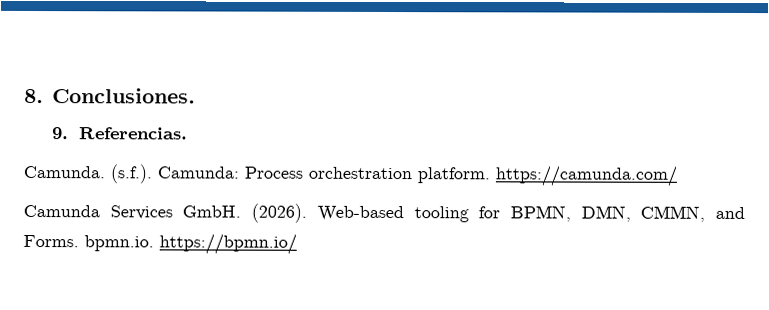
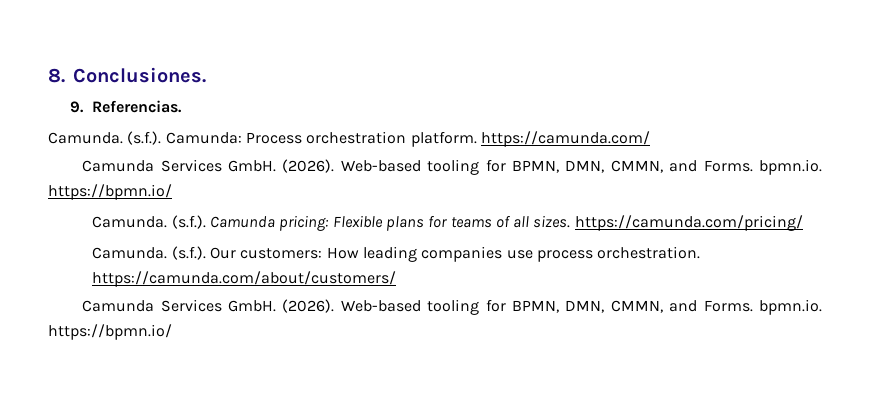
(297, 244) none -> [92,215,803,231] [92,246,701,262] [92,271,397,287] [82,299,822,315] [48,324,172,340] // Camunda. (s.f.). Camunda pricing: Flexible plans for teams of all sizes. https://camunda.com/pricing/ // Camunda. (s.f.). Our customers: How leading companies use process orchestration. https://camunda.com/about/customers/ // Camunda Services GmbH. (2026). Web-based tooling for BPMN, DMN, CMMN, and Forms. bpmn.io. https://bpmn.io/

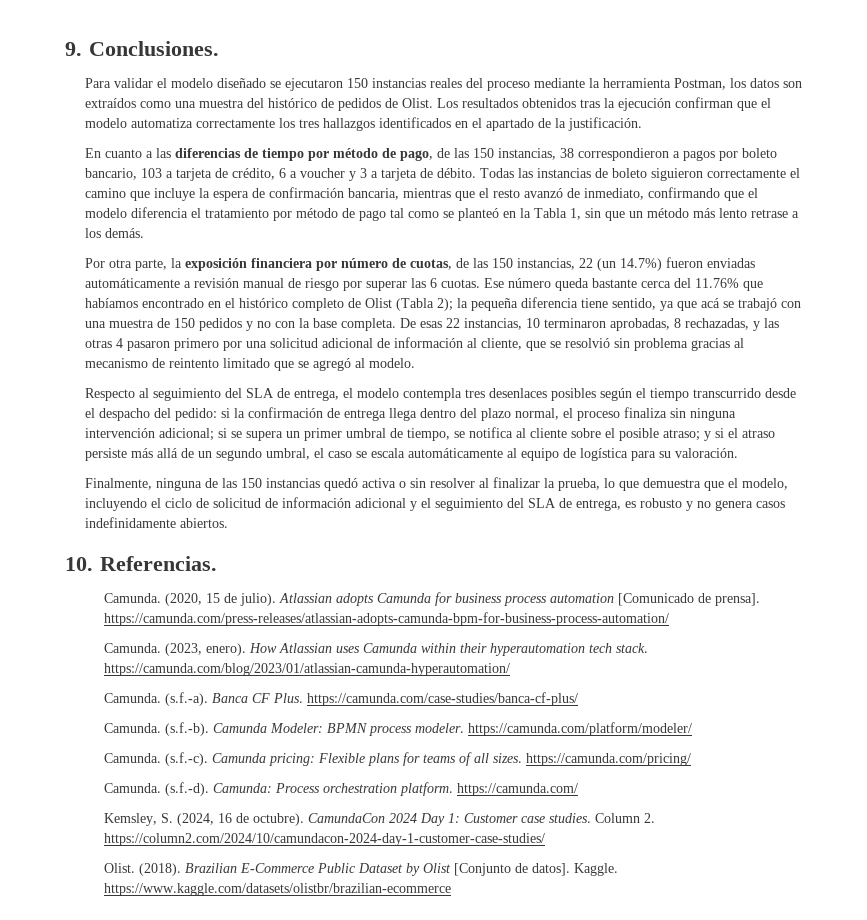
[48,68,65,83] 8. -> [65,42,82,56] 9.
[70,100,183,113] [48,131,650,147] [82,159,822,175] [48,184,172,200] [92,215,206,229] 9. Referencias. // Camunda. (s.f.). Camunda: Process orchestration platform. https://camunda.com/ // Camunda Services GmbH. (2026). Web-based tooling for BPMN, DMN, CMMN, and Forms. bpmn.io. https://bpmn.io/ // Camunda. (s.f.). -> [84,78,802,91] [84,97,771,111] [84,117,642,131] [84,148,777,161] [84,168,800,181] [84,187,758,201] [84,207,799,221] [84,228,144,238] [84,257,755,271] [84,278,763,291] [84,297,801,311] [84,318,779,331] [84,337,744,351] [84,358,415,371] [84,388,796,401] [84,407,736,421] [84,427,775,441] [84,448,738,461] [84,477,788,491] [84,497,785,511] [84,517,228,528] [65,556,217,571] [104,592,761,606] [104,612,670,626] [104,643,649,656] [104,663,511,676] [104,692,579,706] [104,722,693,736] [104,752,209,766] Para validar el modelo diseñado se ejecutaron 150 instancias reales del proceso mediante la herramienta Postman, los datos son extraídos como una muestra del histórico de pedidos de Olist. Los resultados obtenidos tras la ejecución confirman que el modelo automatiza correctamente los tres hallazgos identificados en el apartado de la justificación. // En cuanto a las diferencias de tiempo por método de pago, de las 150 instancias, 38 correspondieron a pagos por boleto bancario, 103 a tarjeta de crédito, 6 a voucher y 3 a tarjeta de débito. Todas las instancias de boleto siguieron correctamente el camino que incluye la espera de confirmación bancaria, mientras que el resto avanzó de inmediato, confirmando que el modelo diferencia el tratamiento por método de pago tal como se planteó en la Tabla 1, sin que un método más lento retrase a los demás. // Por otra parte, la exposición financiera por número de cuotas, de las 150 instancias, 22 (un 14.7%) fueron enviadas automáticamente a revisión manual de riesgo por superar las 6 cuotas. Ese número queda bastante cerca del 11.76% que habíamos encontrado en el histórico completo de Olist (Tabla 2); la pequeña diferencia tiene sentido, ya que acá se trabajó con una muestra de 150 pedidos y no con la base completa. De esas 22 instancias, 10 terminaron aprobadas, 8 rechazadas, y las otras 4 pasaron primero por una solicitud adicional de información al cliente, que se resolvió sin problema gracias al mecanismo de reintento limitado que se agregó al modelo. // Respecto al seguimiento del SLA de entrega, el modelo contempla tres desenlaces posibles según el tiempo transcurrido desde el despacho del pedido: si la confirmación de entrega llega dentro del plazo normal, el proceso finaliza sin ninguna intervención adicional; si se supera un primer umbral de tiempo, se notifica al cliente sobre el posible atraso; y si el atraso persiste más allá de un segundo umbral, el caso se escala automáticamente al equipo de logística para su valoración. // Finalmente, ninguna de las 150 instancias quedó activa o sin resolver al finalizar la prueba, lo que demuestra que el modelo, incluyendo el ciclo de solicitud de información adicional y el seguimiento del SLA de entrega, es robusto y no genera casos indefinidamente abiertos. // 10. Referencias. // Camunda. (2020, 15 de julio). Atlassian adopts Camunda for business process automation [Comunicado de prensa]. https://camunda.com/press-releases/atlassian-adopts-camunda-bpm-for-business-process-automation/ // Camunda. (2023, enero). How Atlassian uses Camunda within their hyperautomation tech stack. https://camunda.com/blog/2023/01/atlassian-camunda-hyperautomation/ // Camunda. (s.f.-a). Banca CF Plus. https://camunda.com/case-studies/banca-cf-plus/ // Camunda. (s.f.-b). Camunda Modeler: BPMN process modeler. https://camunda.com/platform/modeler/ // Camunda. (s.f.-c).
[171,246,701,262] [92,271,397,287] [82,299,822,315] [48,324,172,340] (s.f.). Our customers: How leading companies use process orchestration. https://camunda.com/about/customers/ // Camunda Services GmbH. (2026). Web-based tooling for BPMN, DMN, CMMN, and Forms. bpmn.io. https://bpmn.io/ -> [165,782,579,796] [104,813,656,826] [104,833,546,846] [104,863,619,876] [104,883,452,896] (s.f.-d). Camunda: Process orchestration platform. https://camunda.com/ // Kemsley, S. (2024, 16 de octubre). CamundaCon 2024 Day 1: Customer case studies. Column 2. https://column2.com/2024/10/camundacon-2024-day-1-customer-case-studies/ // Olist. (2018). Brazilian E-Commerce Public Dataset by Olist [Conjunto de datos]. Kaggle. https://www.kaggle.com/datasets/olistbr/brazilian-ecommerce

